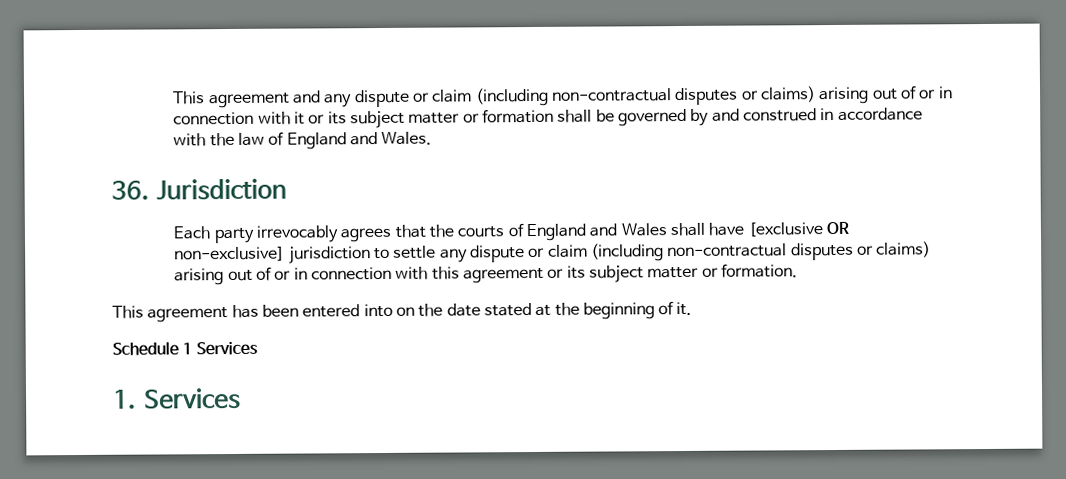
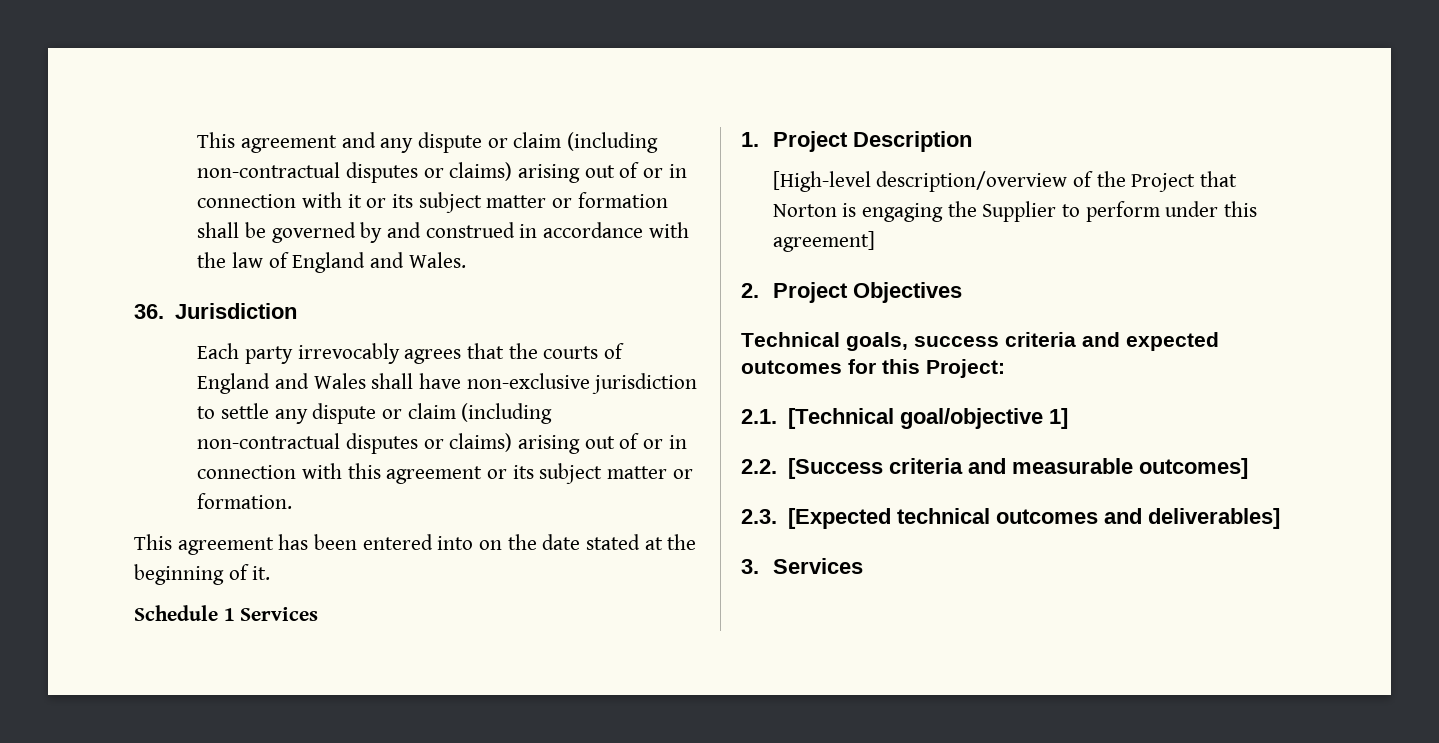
[747,221,849,237] [174,246,286,262] [exclusive OR non-exclusive] -> [466,373,590,389] non-exclusive
(136, 399) none -> [772,131,972,152] [772,171,1238,192] [772,201,1258,222] [772,231,875,252] [741,282,962,303] [741,332,1219,351] [741,359,1005,378] [741,408,1068,429] [741,458,1248,479] [741,508,1280,529] [741,559,759,574] Project Description // [High-level description/overview of the Project that Norton is engaging the Supplier to perform under this agreement] // 2. Project Objectives // Technical goals, success criteria and expected outcomes for this Project: // 2.1. [Technical goal/objective 1] // 2.2. [Success criteria and measurable outcomes] // 2.3. [Expected technical outcomes and deliverables] // 3.

